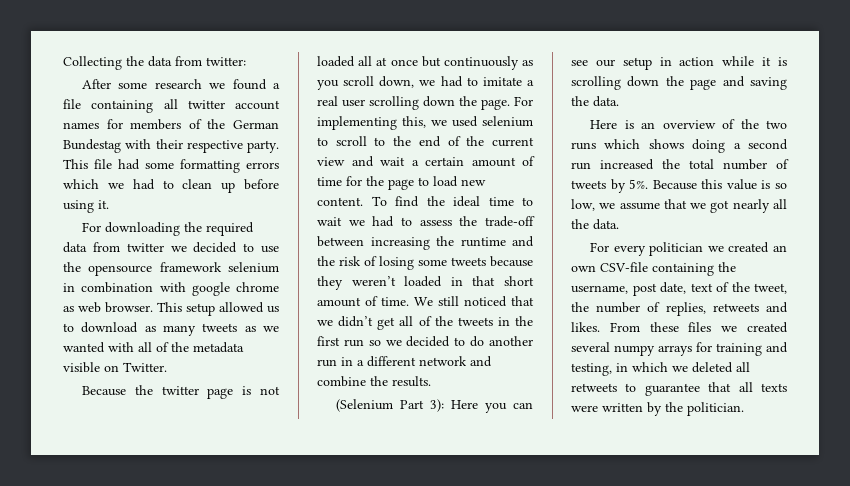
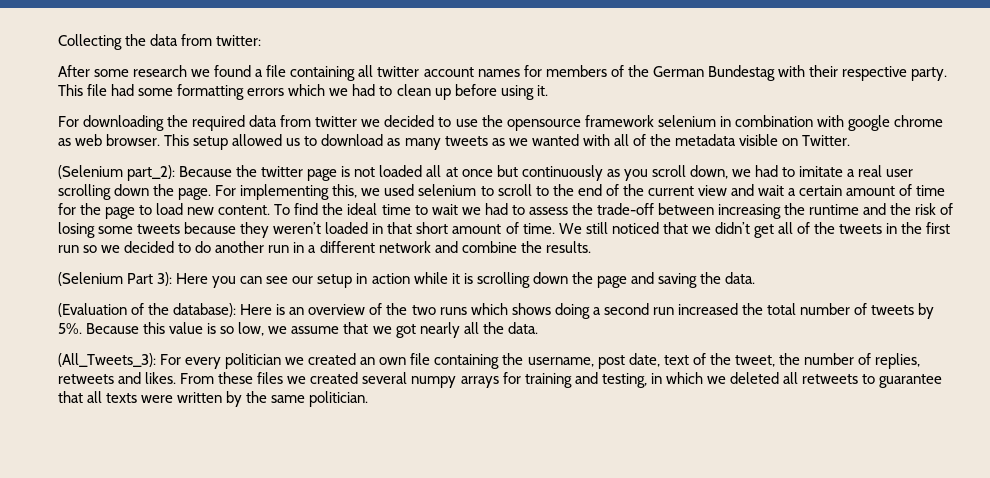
(167, 367) none -> [58,165,176,181] (Selenium part_2):
(619, 101) none -> [58,303,237,317] (Evaluation of the database):
(619, 224) none -> [58,353,156,367] (All_Tweets_3):
[600,262,648,272] CSV-file -> [410,353,431,365] file
(683, 407) none -> [271,395,306,403] same

